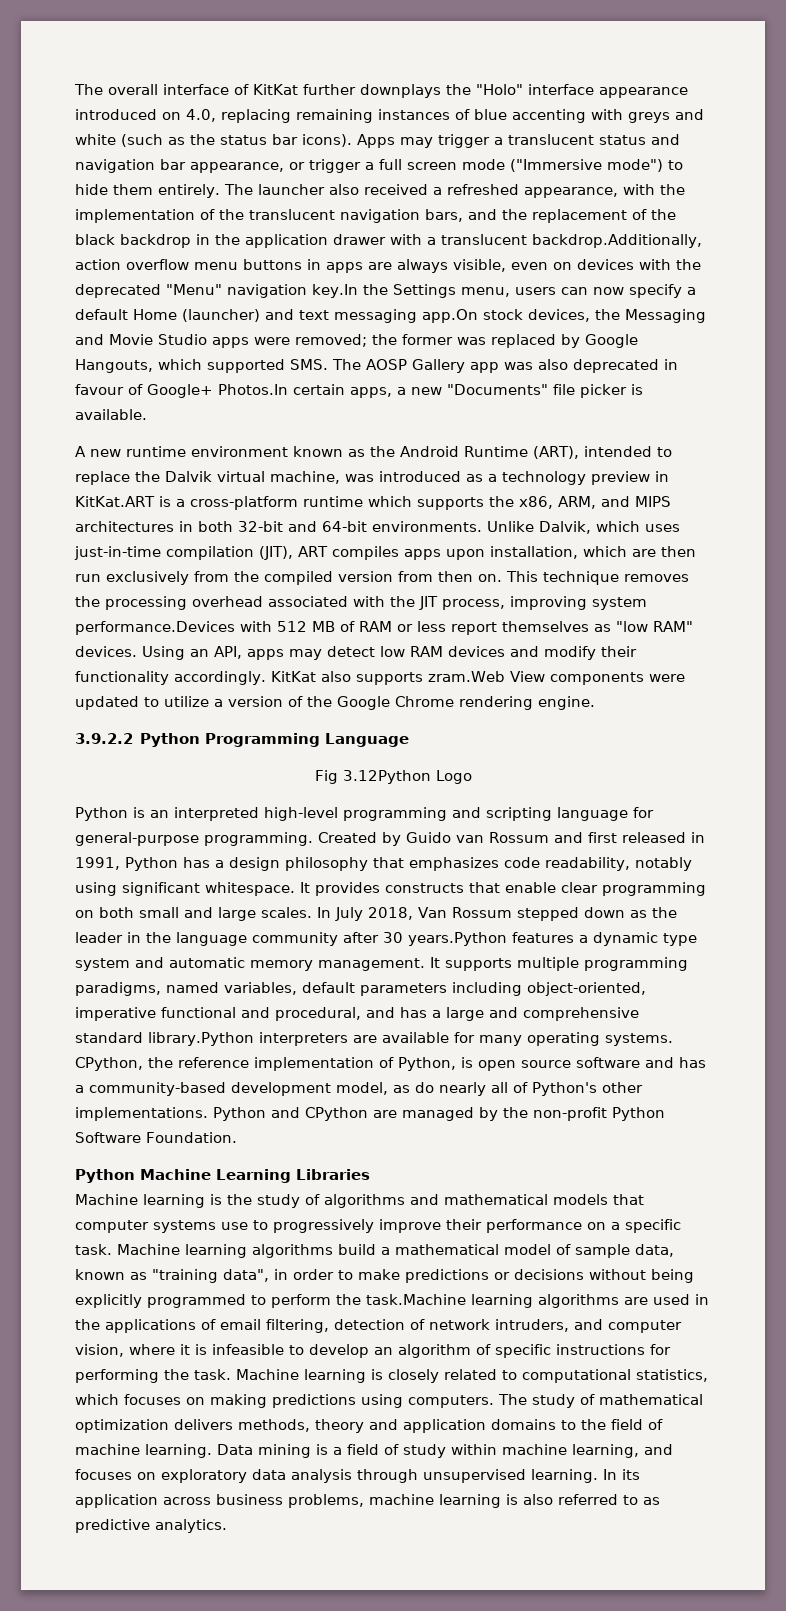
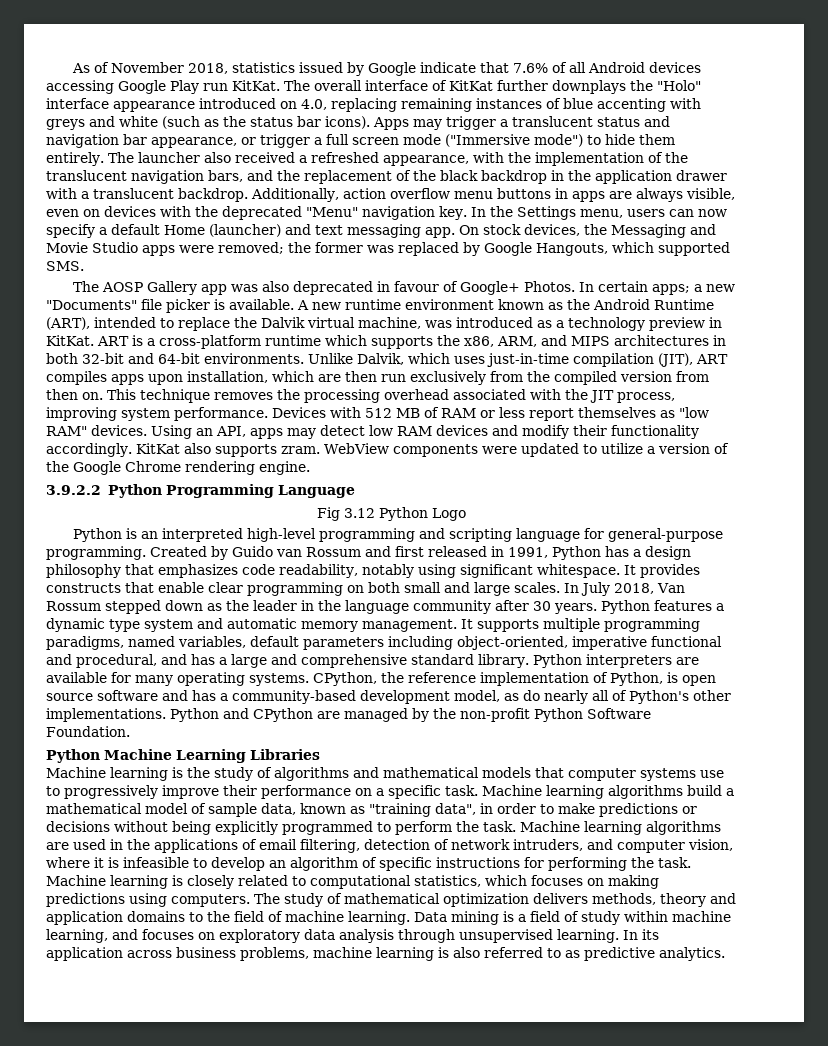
(74, 89) none -> [71,62,701,76] [46,80,280,94] As of November 2018, statistics issued by Google indicate that 7.6% of all Android devices accessing Google Play run KitKat.
[532,234,702,248] backdrop.Additionally, -> [178,188,339,202] backdrop. Additionally,
[312,284,358,298] key.In -> [439,206,486,220] key. In
[422,309,478,323] app.On -> [425,225,479,238] app. On
(328, 364) none -> (84, 266) //
[218,384,392,398] Photos.In certain apps, -> [523,281,690,295] Photos. In certain apps;
(147, 414) // -> (294, 304) none
[75,496,155,507] KitKat.ART -> [46,335,129,346] KitKat. ART
[75,621,235,635] performance.Devices -> [174,407,326,421] performance. Devices
[427,671,545,682] zram.Web View -> [280,443,389,454] zram. WebView
[342,770,431,784] 3.12Python -> [343,507,428,521] 3.12 Python
[408,932,507,946] years.Python -> [554,600,650,614] years. Python
[148,1032,254,1046] library.Python -> [478,654,582,668] library. Python
[366,1294,466,1305] task.Machine -> [483,821,580,832] task. Machine

